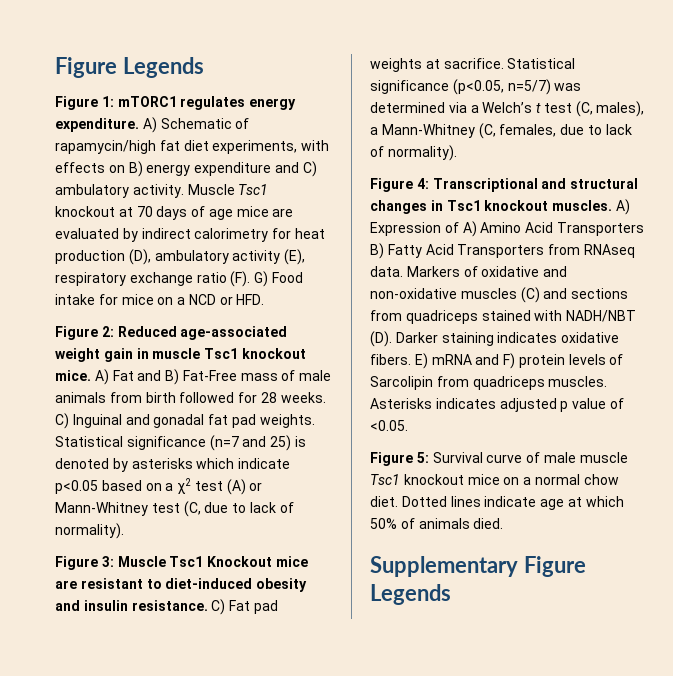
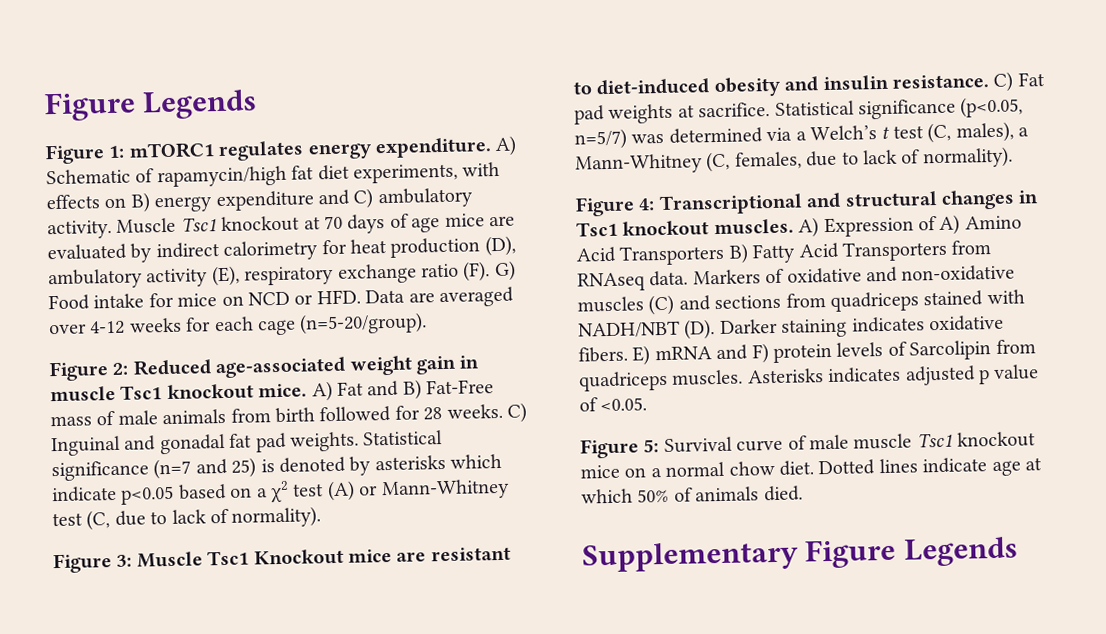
[177,297,186,305] a -> (244, 301) none
(265, 299) none -> [365,286,514,308] [49,312,428,336] Data are averaged over 4-12 weeks for each cage (n=5-20/group).

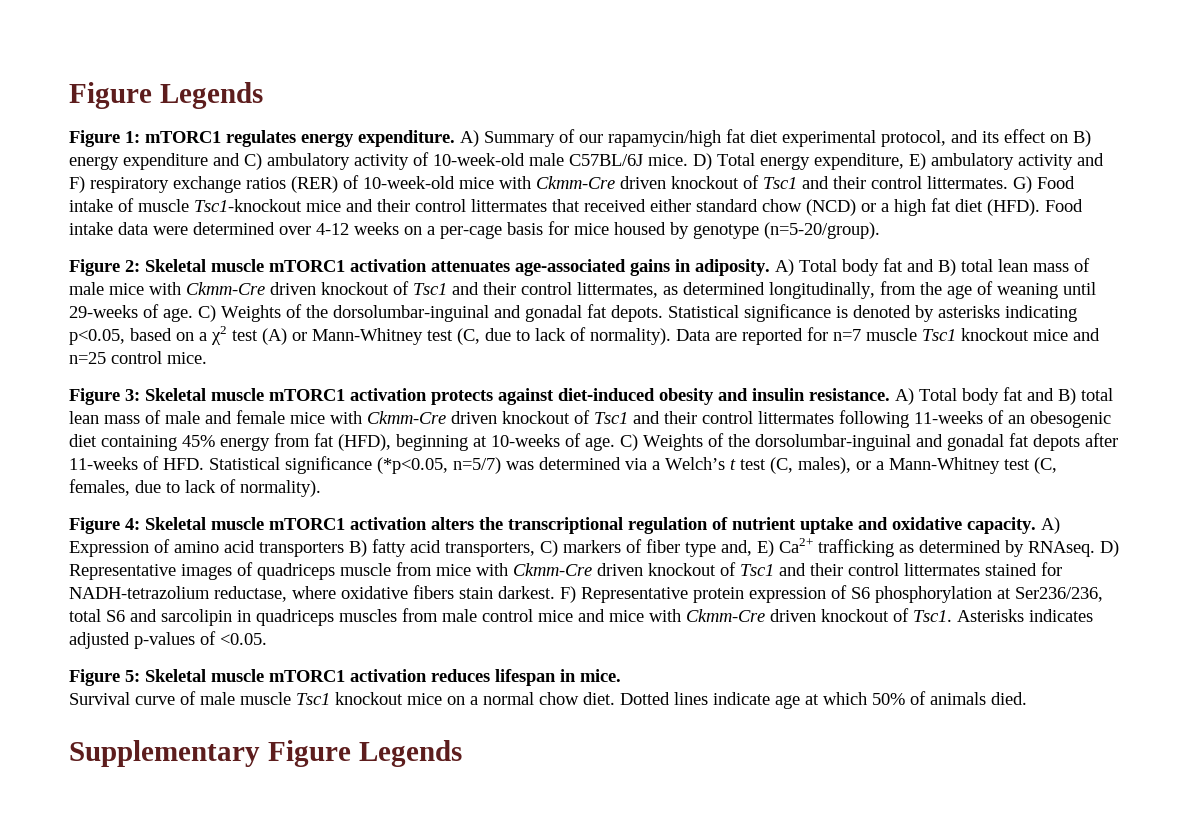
[46,161,501,188] [46,194,100,210] Schematic of rapamycin/high fat diet experiments, with effects -> [484,129,1046,147] Summary of our rapamycin/high fat diet experimental protocol, and its effect
[47,213,515,240] [47,235,516,263] [48,260,516,290] [48,286,514,311] [49,312,428,336] [49,355,480,382] [50,379,495,403] [50,402,527,427] [51,430,444,457] [51,457,257,482] activity. Muscle Tsc1 knockout at 70 days of age mice are evaluated by indirect calorimetry for heat production (D), ambulatory activity (E), respiratory exchange ratio (F). G) Food intake for mice on NCD or HFD. Data are averaged over 4-12 weeks for each cage (n=5-20/group). // Figure 2: Reduced age-associated weight gain in muscle Tsc1 knockout mice. A) Fat and B) Fat-Free mass of male animals from birth followed for 28 weeks. C) Inguinal and gonadal fat pad weights. Statistical significance (n=7 and 25) -> [354,152,1104,170] [69,175,1075,193] [69,198,1083,216] [69,221,880,239] [69,258,1090,276] [69,281,1096,299] [69,304,831,322] activity of 10-week-old male C57BL/6J mice. D) Total energy expenditure, E) ambulatory activity and F) respiratory exchange ratios (RER) of 10-week-old mice with Ckmm-Cre driven knockout of Tsc1 and their control littermates. G) Food intake of muscle Tsc1-knockout mice and their control littermates that received either standard chow (NCD) or a high fat diet (HFD). Food intake data were determined over 4-12 weeks on a per-cage basis for mice housed by genotype (n=5-20/group). // Figure 2: Skeletal muscle mTORC1 activation attenuates age-associated gains in adiposity. A) Total body fat and B) total lean mass of male mice with Ckmm-Cre driven knockout of Tsc1 and their control littermates, as determined longitudinally, from the age of weaning until 29-weeks of age. C) Weights of the dorsolumbar-inguinal and gonadal fat depots. Statistical significance
[450,453,503,469] [52,485,175,505] which indicate p<0.05 -> [1005,305,1077,322] [69,329,125,345] indicating p<0.05,
[53,546,511,574] [573,81,592,95] // Figure 3: Muscle Tsc1 Knockout mice are resistant to -> [676,327,1100,345] [69,351,207,364] [69,388,554,405] Data are reported for n=7 muscle Tsc1 knockout mice and n=25 control mice. // Figure 3: Skeletal muscle mTORC1 activation protects against
[993,71,1045,92] [574,96,1024,125] C) Fat pad weights at sacrifice. Statistical significance (p<0.05, -> [895,387,1113,405] [69,410,1111,428] [69,433,1118,451] [69,456,448,474] A) Total body fat and B) total lean mass of male and female mice with Ckmm-Cre driven knockout of Tsc1 and their control littermates following 11-weeks of an obesogenic diet containing 45% energy from fat (HFD), beginning at 10-weeks of age. C) Weights of the dorsolumbar-inguinal and gonadal fat depots after 11-weeks of HFD. Statistical significance (*p<0.05,
(1014, 132) none -> [856,461,871,470] or
(703, 164) none -> [1004,459,1030,470] test
[658,189,1040,216] [576,214,1022,238] [576,240,992,266] [577,264,1016,292] [577,289,1025,316] [578,314,1004,340] [578,339,1036,366] [579,369,744,392] Transcriptional and structural changes in Tsc1 knockout muscles. A) Expression of A) Amino Acid Transporters B) Fatty Acid Transporters from RNAseq data. Markers of oxidative and non-oxidative muscles (C) and sections from quadriceps stained with NADH/NBT (D). Darker staining indicates oxidative fibers. E) mRNA and F) protein levels of Sarcolipin from quadriceps muscles. -> [145,517,1060,534] [69,538,1119,557] [69,562,1062,580] [69,585,1103,603] [69,608,952,626] Skeletal muscle mTORC1 activation alters the transcriptional regulation of nutrient uptake and oxidative capacity. A) Expression of amino acid transporters B) fatty acid transporters, C) markers of fiber type and, E) Ca2+ trafficking as determined by RNAseq. D) Representative images of quadriceps muscle from mice with Ckmm-Cre driven knockout of Tsc1 and their control littermates stained for NADH-tetrazolium reductase, where oxidative fibers stain darkest. F) Representative protein expression of S6 phosphorylation at Ser236/236, total S6 and sarcolipin in quadriceps muscles from male control mice and mice with Ckmm-Cre driven knockout of Tsc1.
[979,364,1040,385] p value -> [134,632,195,649] p-values
(660, 446) none -> [145,669,621,686] Skeletal muscle mTORC1 activation reduces lifespan in mice. //

